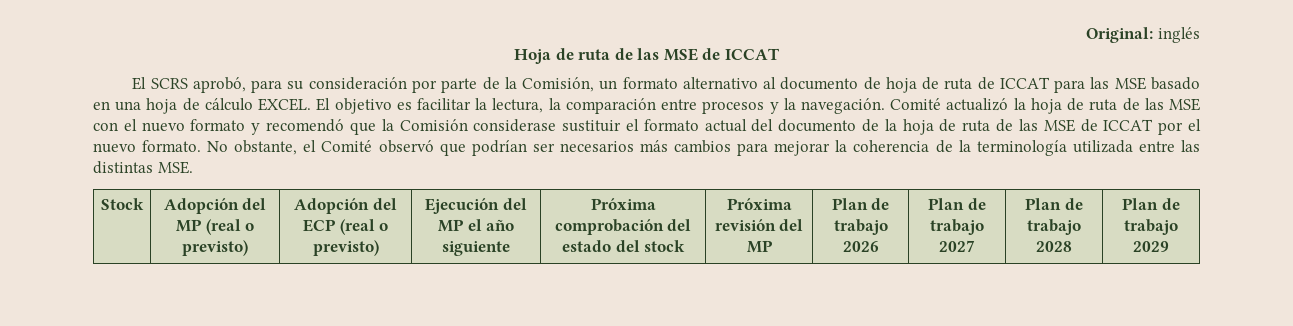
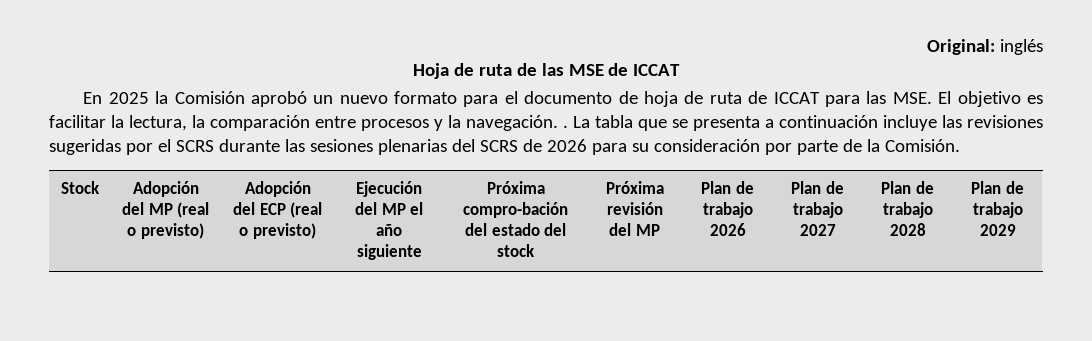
[132,77,777,93] El SCRS aprobó, para su consideración por parte de la Comisión, un formato alternativo al -> [83,91,518,107] En 2025 la Comisión aprobó un nuevo formato para el
[1114,77,1200,90] [93,98,312,114] MSE basado en una hoja de cálculo EXCEL. -> [892,92,932,104] MSE.
[890,98,1200,114] [93,119,1201,135] [93,140,1200,156] [93,161,193,174] Comité actualizó la hoja de ruta de las MSE con el nuevo formato y recomendó que la Comisión considerase sustituir el formato actual del documento de la hoja de ruta de las MSE de ICCAT por el nuevo formato. No obstante, el Comité observó que podrían ser necesarios más cambios para mejorar la coherencia de la terminología utilizada entre las distintas MSE. -> [563,115,1043,131] [49,139,960,155] . La tabla que se presenta a continuación incluye las revisiones sugeridas por el SCRS durante las sesiones plenarias del SCRS de 2026 para su consideración por parte de la Comisión.
[554,219,664,235] comprobación -> [463,202,568,218] compro-bación

